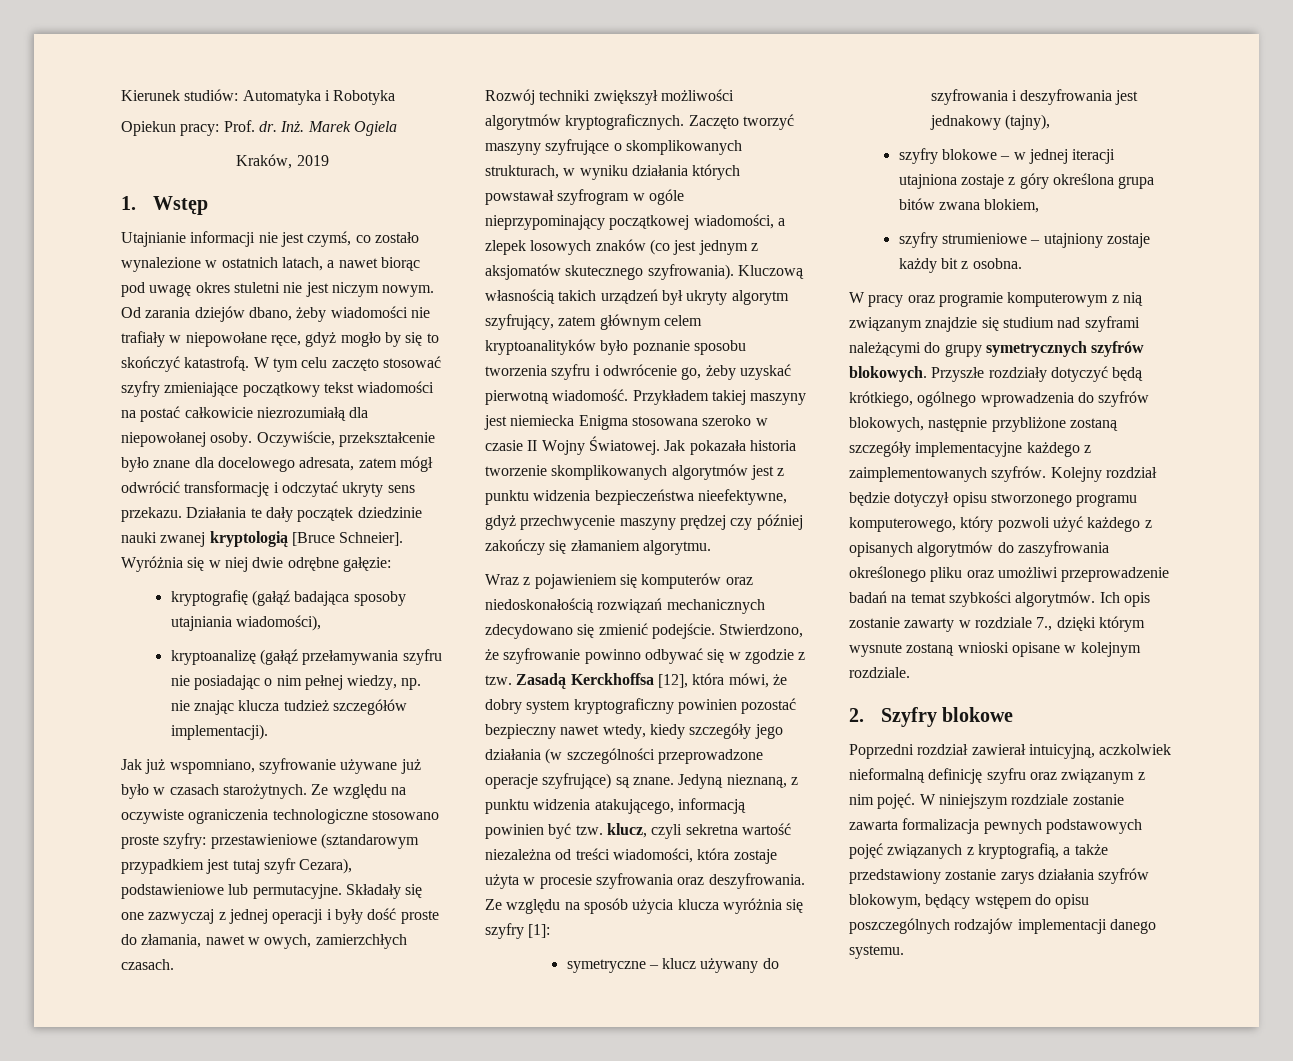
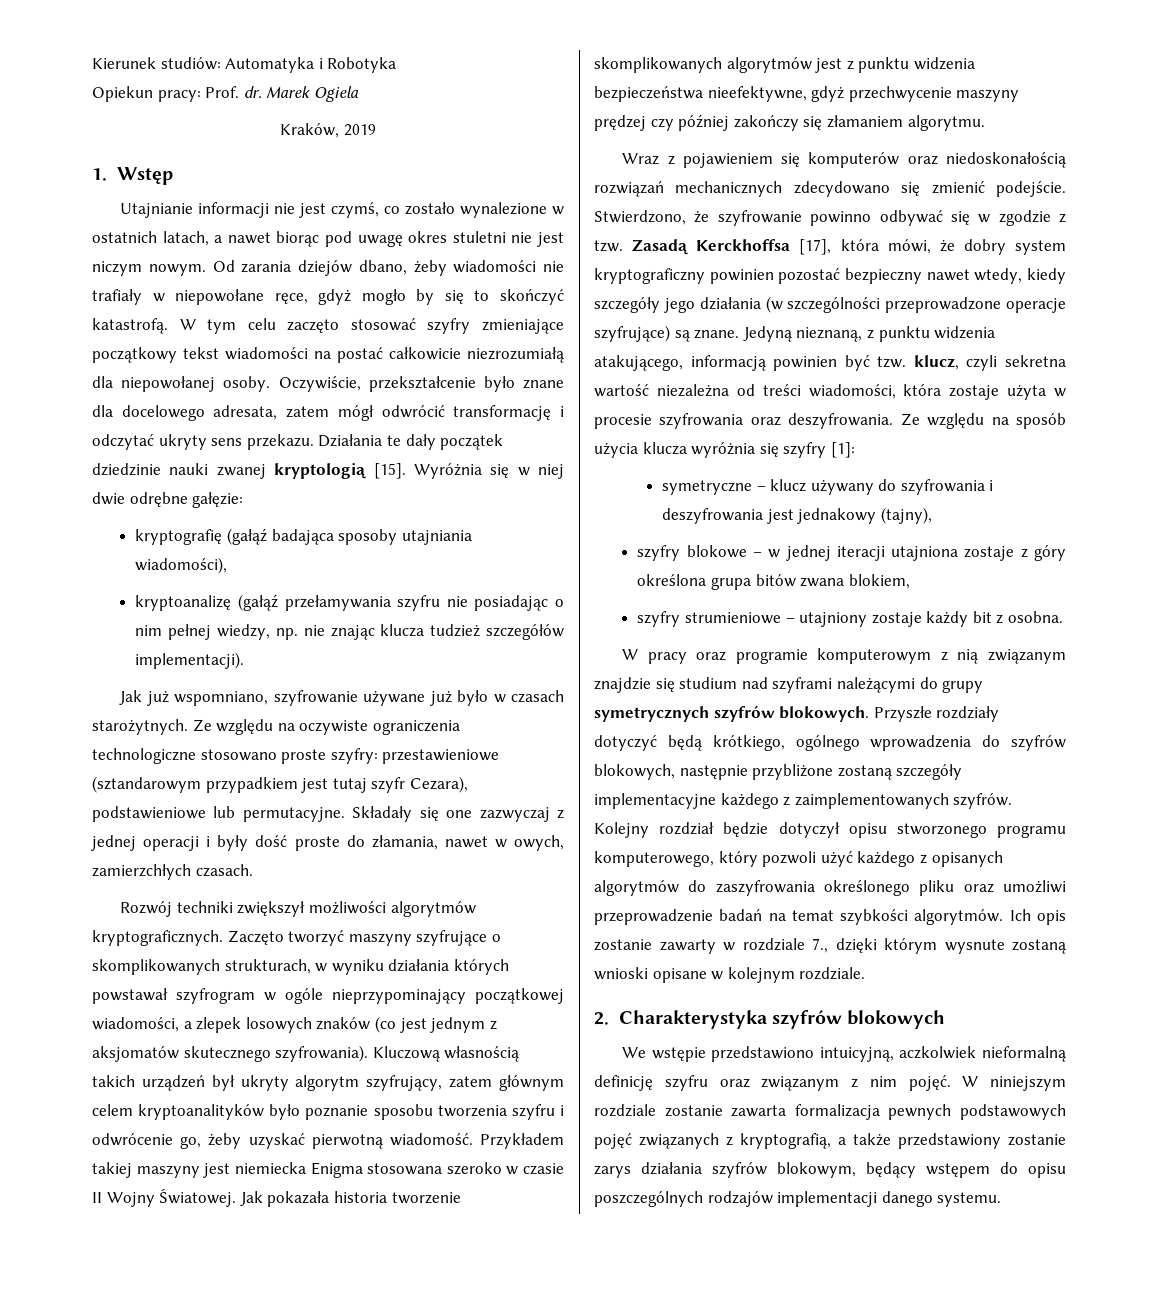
[280,121,305,132] Inż. -> (262, 92) none
[291,532,404,546] [Bruce Schneier]. -> [373,463,406,479] [15].
[657,674,688,688] [12], -> [799,239,832,255] [17],
[880,707,1014,727] [849,744,1026,759] Szyfry blokowe // Poprzedni rozdział zawierał -> [618,1010,946,1029] [622,1046,815,1062] Charakterystyka szyfrów blokowych // We wstępie przedstawiono

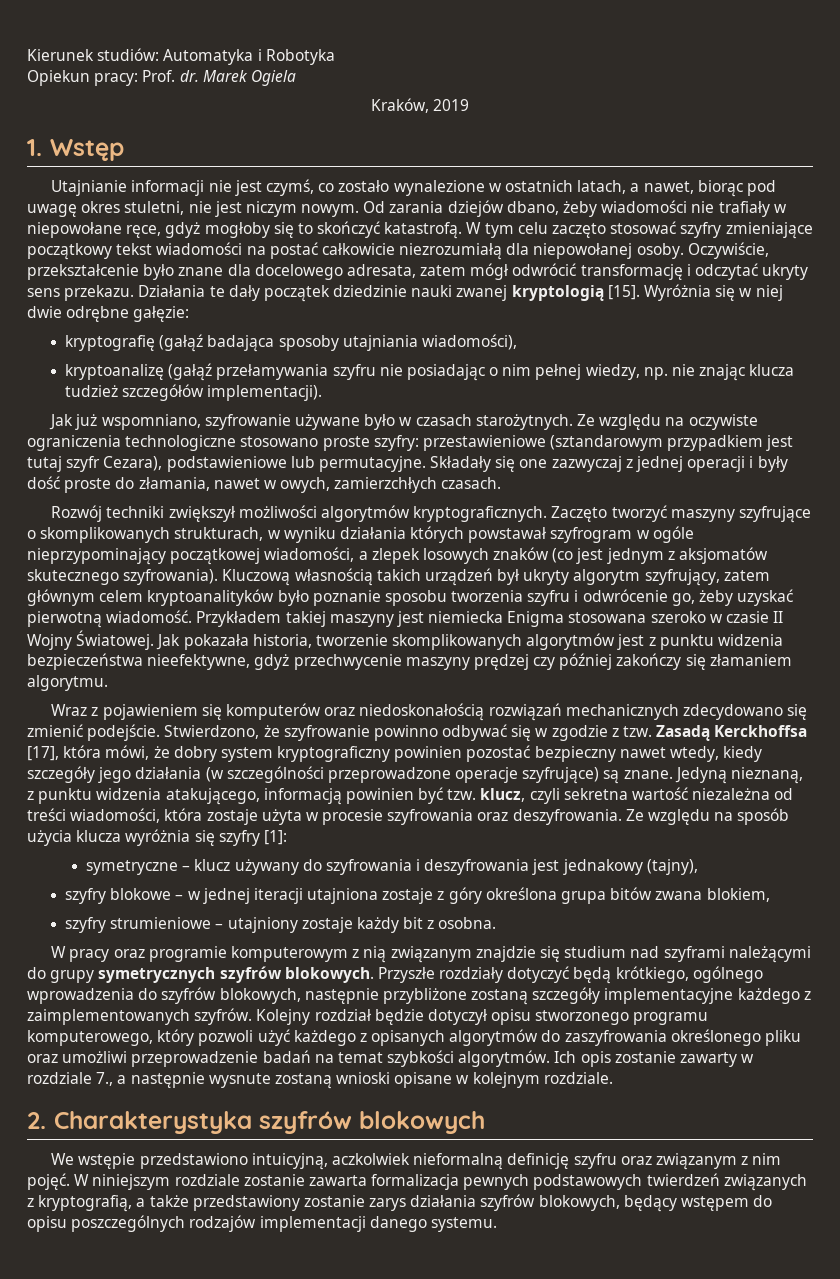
[227,232,271,244] nawet -> [643,181,694,194] nawet,
[452,231,506,243] stuletni -> [124,201,185,215] stuletni,
[361,289,435,305] mogło by -> [204,222,270,238] mogłoby
[429,691,452,706] już -> (361, 422) none
[333,1191,387,1203] historia -> [252,634,312,648] historia,
[835,938,937,954] dzięki którym -> [117,1072,205,1088] a następnie
[594,1133,632,1149] pojęć -> [646,1173,720,1186] twierdzeń
[777,1162,856,1178] blokowym, -> [538,1195,620,1211] blokowych,

